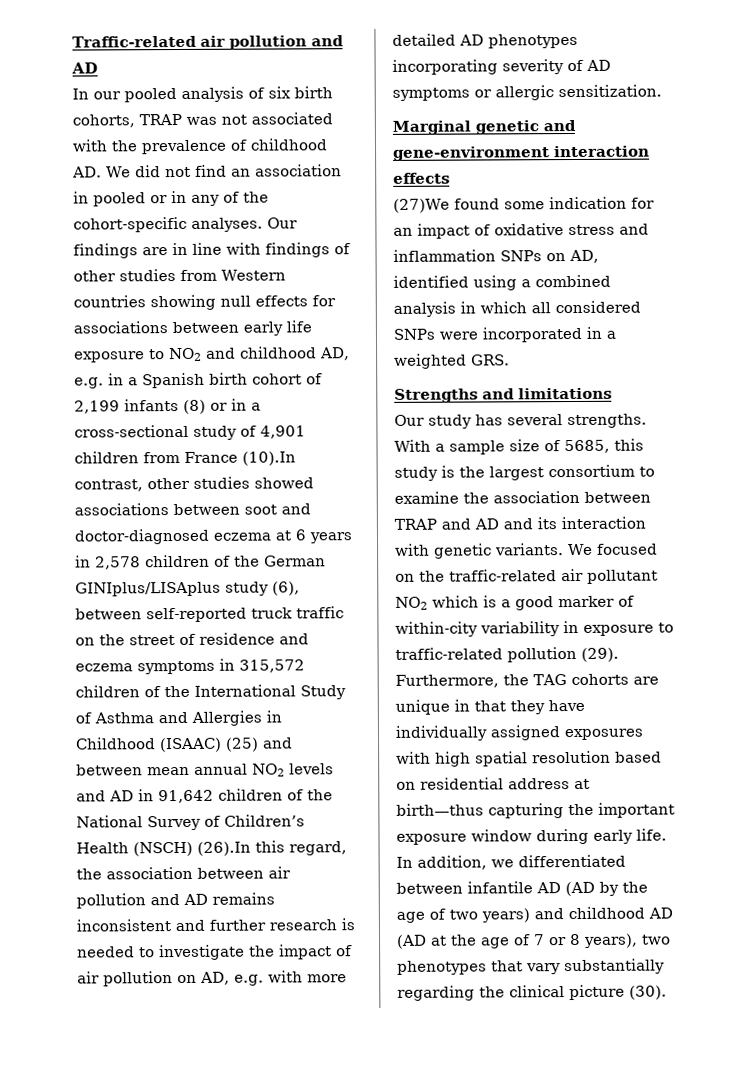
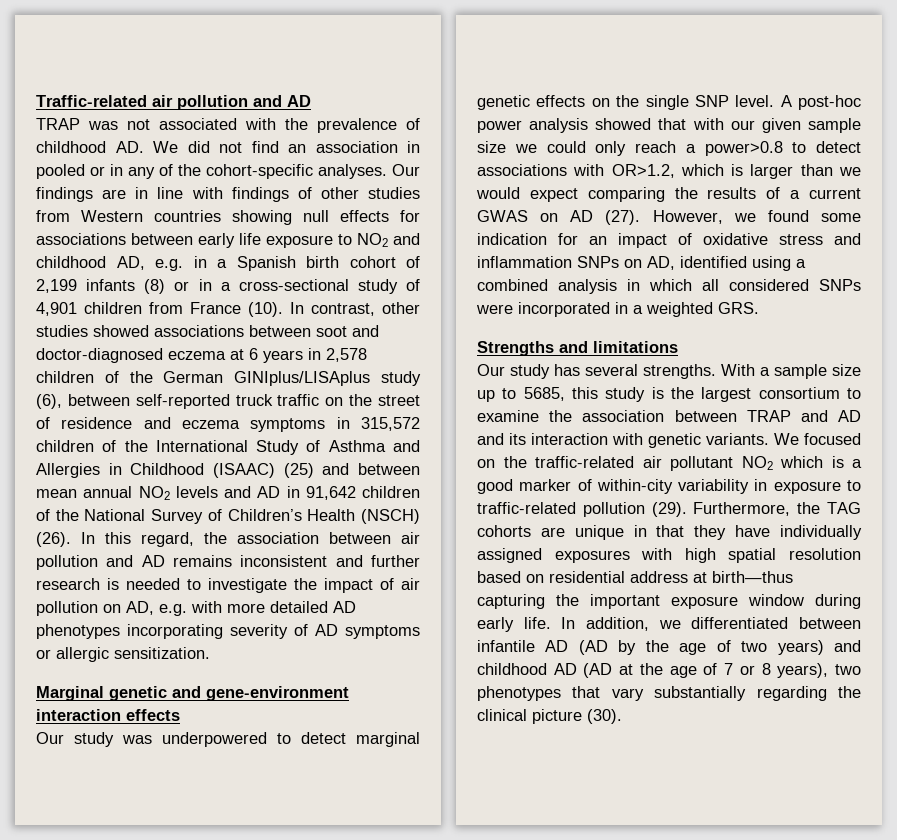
[72,86,333,103] [72,114,135,128] In our pooled analysis of six birth cohorts, -> (311, 101) none
[242,451,296,466] (10).In -> [248,302,304,317] (10). In
[197,841,251,856] (26).In -> [36,532,95,547] (26). In
[393,198,450,213] (27)We -> [36,732,420,747] [477,95,861,110] [477,118,861,133] [477,141,861,156] [477,164,861,179] [476,187,861,202] [477,210,756,225] Our study was underpowered to detect marginal genetic effects on the single SNP level. A post-hoc power analysis showed that with our given sample size we could only reach a power>0.8 to detect associations with OR>1.2, which is larger than we would expect comparing the results of a current GWAS on AD (27). However, we
[544,440,561,452] of -> [477,388,517,402] up to

